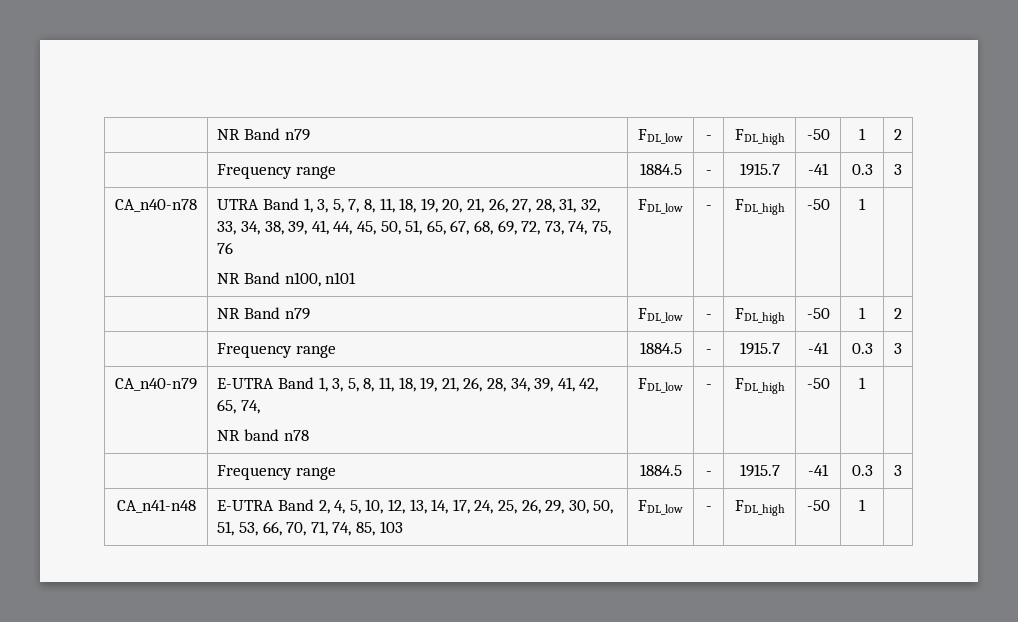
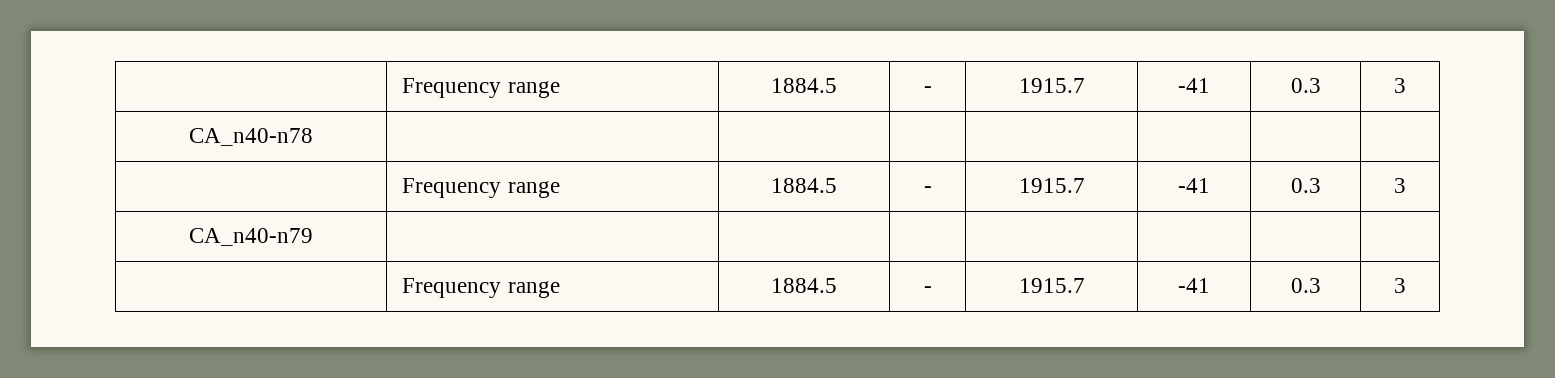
[217,128,310,141] [638,129,683,144] [705,135,712,140] [734,129,785,145] [806,129,830,140] [859,128,866,140] [894,129,902,140] | NR Band n79 | FDL_low | - | FDL_high | -50 | 1 | 2 // -> (402, 88) none
[217,198,600,213] [217,220,611,235] [217,242,234,254] [217,272,357,287] [638,199,683,214] [705,205,712,210] [734,199,785,215] [806,199,830,210] [859,198,866,210] [217,307,310,320] [638,308,683,323] [705,314,712,319] [734,308,785,324] [806,308,830,319] [859,307,866,319] [894,308,902,319] UTRA Band 1, 3, 5, 7, 8, 11, 18, 19, 20, 21, 26, 27, 28, 31, 32, 33, 34, 38, 39, 41, 44, 45, 50, 51, 65, 67, 68, 69, 72, 73, 74, 75, 76 // NR Band n100, n101 | FDL_low | - | FDL_high | -50 | 1 | // | NR Band n79 | FDL_low | - | FDL_high | -50 | 1 | 2 -> (313, 137) | | | | | |
[217,377,599,392] [217,399,261,414] [217,429,309,441] [638,378,683,393] [705,384,712,389] [734,378,785,394] [806,378,830,389] [859,377,866,389] [217,465,337,480] [639,464,682,476] [705,471,712,476] [739,464,780,477] [808,464,829,476] [851,465,873,476] [894,465,902,476] [116,499,196,513] [217,499,614,514] [217,521,403,536] [638,500,683,515] [705,506,712,511] [734,500,785,516] [806,500,830,511] [859,499,866,511] E-UTRA Band 1, 3, 5, 8, 11, 18, 19, 21, 26, 28, 34, 39, 41, 42, 65, 74, // NR band n78 | FDL_low | - | FDL_high | -50 | 1 | // | Frequency range | 1884.5 | - | 1915.7 | -41 | 0.3 | 3 // CA_n41-n48 | E-UTRA Band 2, 4, 5, 10, 12, 13, 14, 17, 24, 25, 26, 29, 30, 50, 51, 53, 66, 70, 71, 74, 85, 103 | FDL_low | - | FDL_high | -50 | 1 | -> [402,278,560,298] [771,278,837,293] [923,286,932,293] [1018,278,1085,293] [1178,278,1210,293] [1290,278,1321,293] [1394,278,1406,293] | | | | | | // | Frequency range | 1884.5 | - | 1915.7 | -41 | 0.3 | 3

